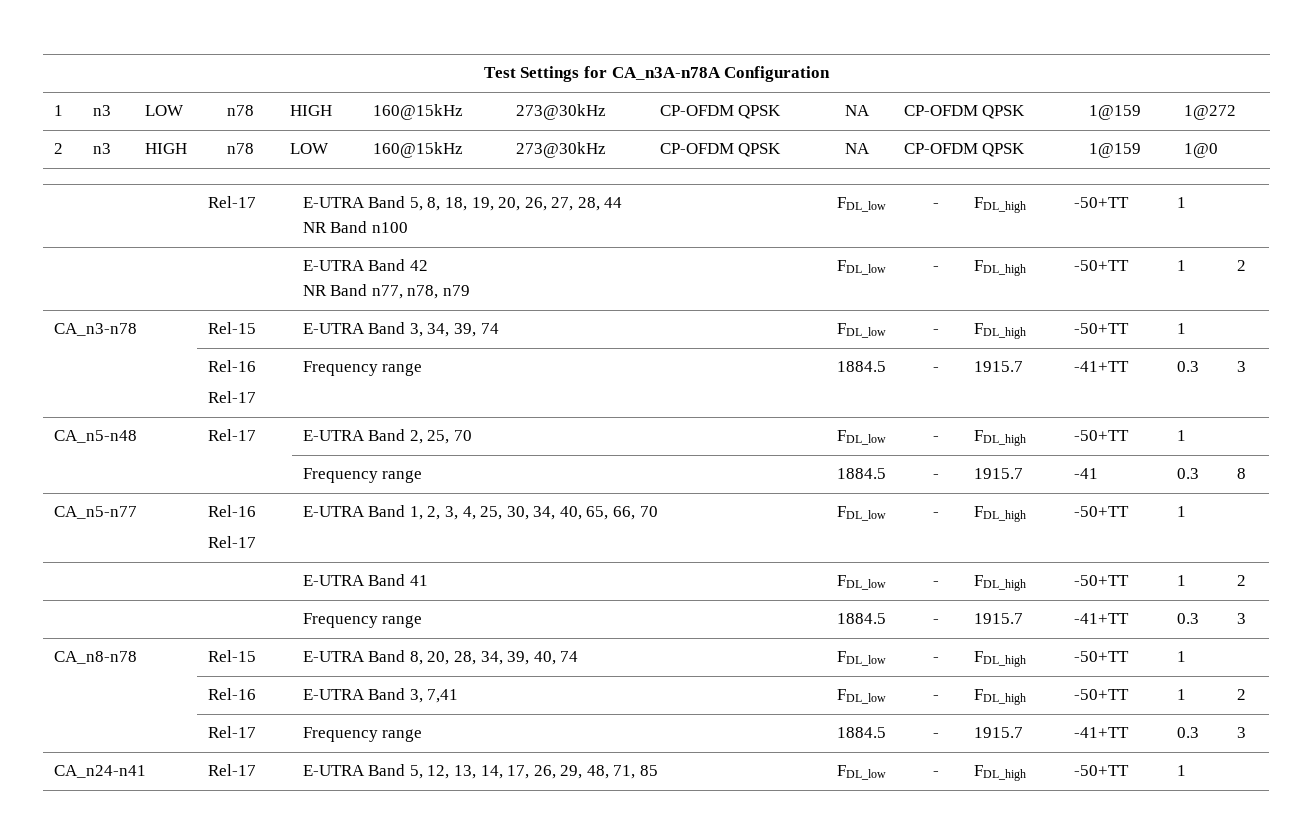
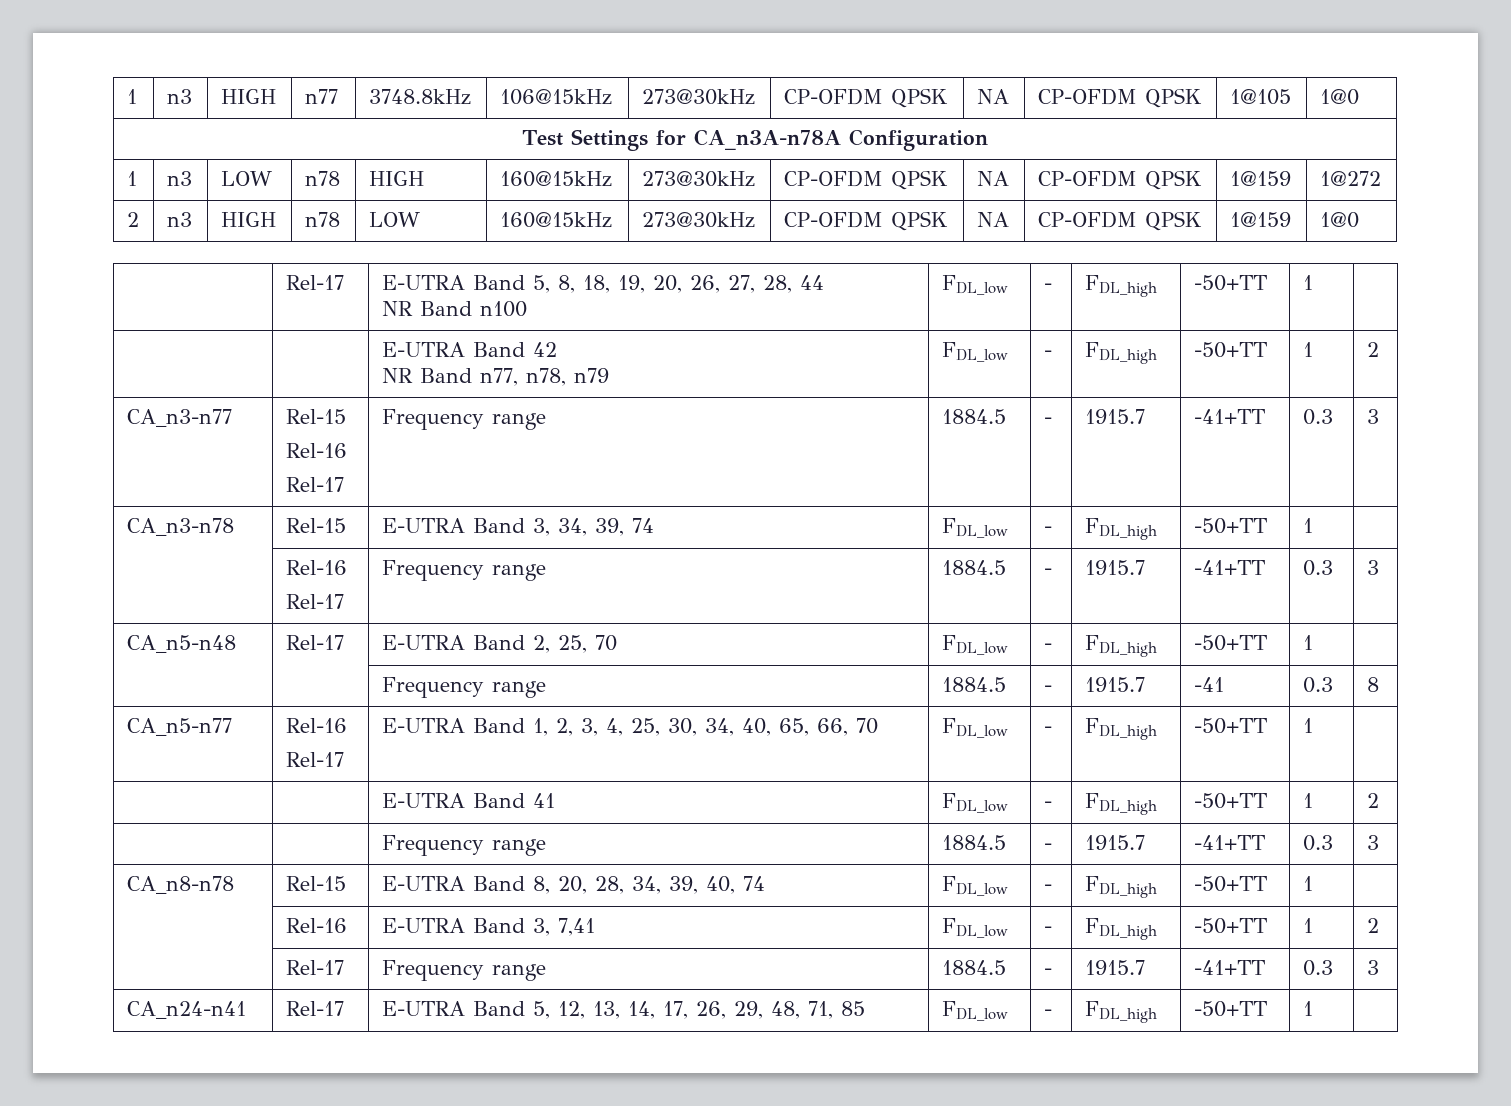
(483, 72) none -> [126,89,137,104] [166,89,192,104] [220,89,276,104] [304,89,338,104] [368,89,471,105] [499,89,612,105] [641,89,755,105] [783,88,948,108] [976,89,1009,104] [1037,88,1202,108] [1229,89,1291,105] [1319,89,1359,105] 1 | n3 | HIGH | n77 | 3748.8kHz | 106@15kHz | 273@30kHz | CP-OFDM QPSK | NA | CP-OFDM QPSK | 1@105 | 1@0 //
(1246, 265) none -> [126,409,232,427] [285,409,346,424] [285,443,347,458] [285,477,344,492] [381,409,546,430] [941,409,1006,424] [1043,417,1052,424] [1084,409,1145,424] [1193,409,1265,424] [1302,409,1333,425] [1366,409,1379,424] // CA_n3-n77 | Rel-15 // Rel-16 // Rel-17 | Frequency range | 1884.5 | - | 1915.7 | -41+TT | 0.3 | 3

